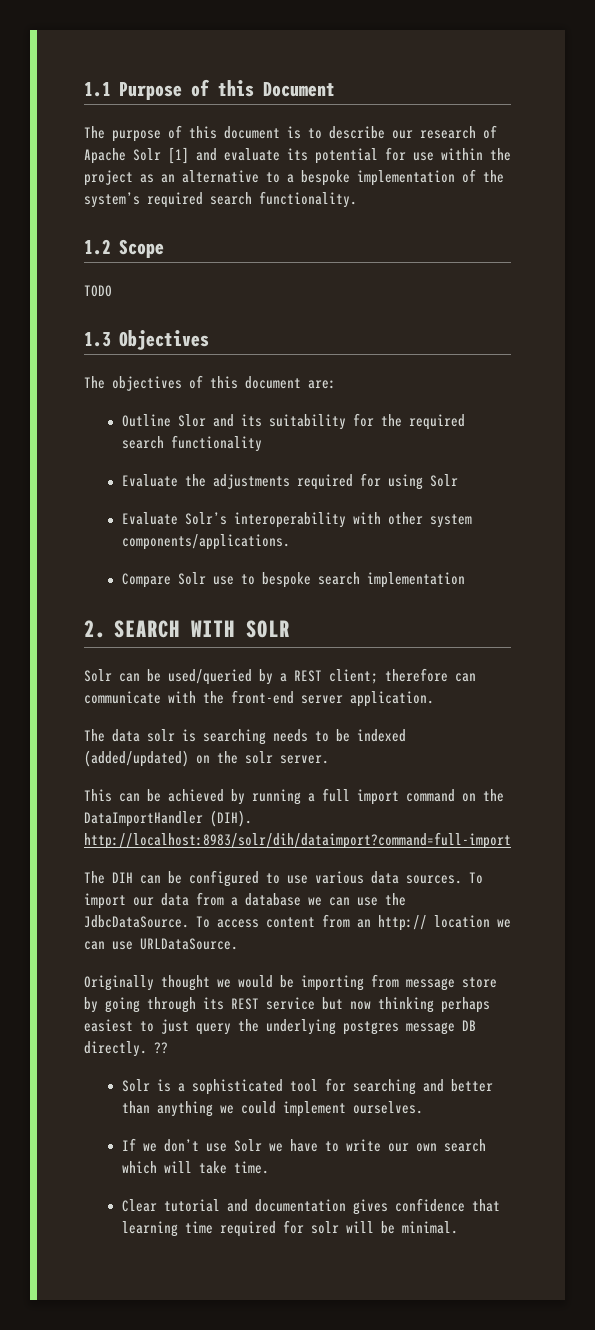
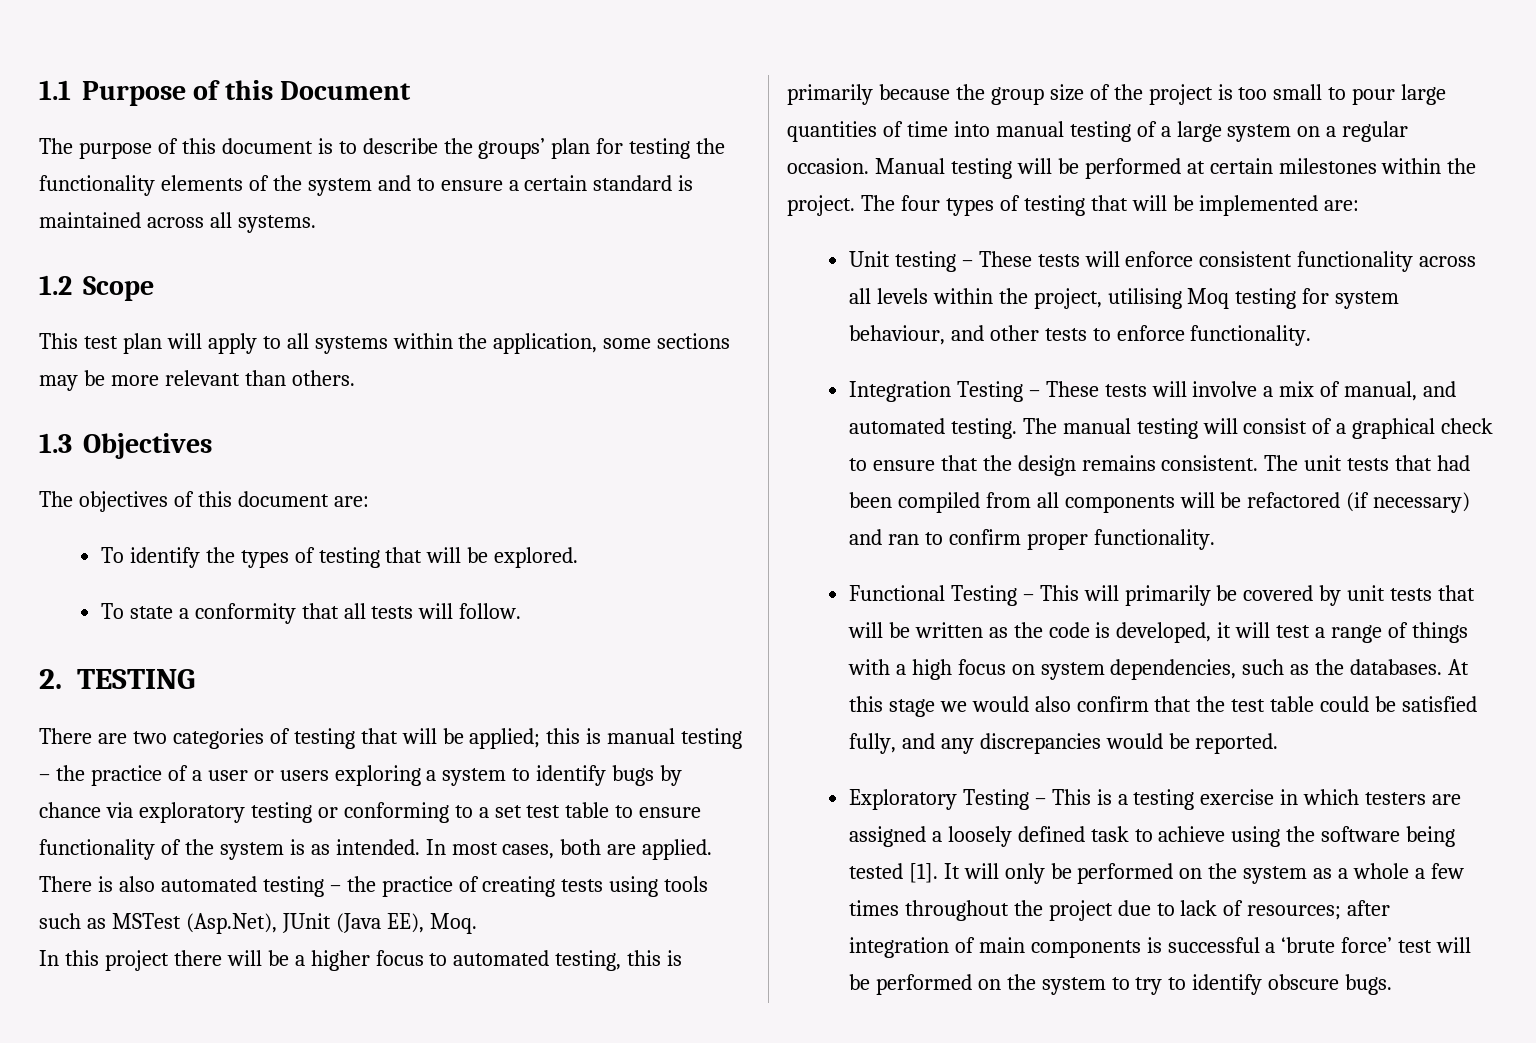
[392,125,497,139] [84,147,511,164] [84,169,504,186] [84,191,357,208] [84,239,164,258] [84,285,112,297] our research of Apache Solr [1] and evaluate its potential for use within the project as an alternative to a bespoke implementation of the system’s required search functionality. // 1.2 Scope // TODO -> [443,138,726,159] [39,175,694,196] [39,212,316,233] [39,275,154,301] [39,333,731,354] [39,370,355,391] the groups’ plan for testing the functionality elements of the system and to ensure a certain standard is maintained across all systems. // 1.2 Scope // This test plan will apply to all systems within the application, some sections may be more relevant than others.
[121,413,465,430] [121,435,262,452] [121,473,458,490] [121,512,472,528] [121,534,290,550] [121,572,465,588] [84,620,290,638] [84,668,476,685] [84,690,434,707] [84,729,406,745] [84,750,329,767] [84,788,504,805] [84,810,252,827] [84,832,511,849] [84,870,483,887] [84,892,406,909] [84,914,511,931] [84,938,238,950] [84,974,497,991] [84,997,490,1013] [84,1019,476,1035] [84,1041,168,1057] [121,1078,493,1095] [121,1101,423,1117] [121,1138,486,1152] [121,1161,269,1174] [121,1198,500,1215] [121,1220,458,1237] Outline Slor and its suitability for the required search functionality // Evaluate the adjustments required for using Solr // Evaluate Solr’s interoperability with other system components/applications. // Compare Solr use to bespoke search implementation // 2. SEARCH WITH SOLR // Solr can be used/queried by a REST client; therefore can communicate with the front-end server application. // The data solr is searching needs to be indexed (added/updated) on the solr server. // This can be achieved by running a full import command on the DataImportHandler (DIH). http://localhost:8983/solr/dih/dataimport?command=full-import // The DIH can be configured to use various data sources. To import our data from a database we can use the JdbcDataSource. To access content from an http:// location we can use URLDataSource. // Originally thought we would be importing from message store by going through its REST service but now thinking perhaps easiest to just query the underlying postgres message DB directly. ?? // Solr is a sophisticated tool for searching and better than anything we could implement ourselves. // If we don’t use Solr we have to write our own search which will take time. // Clear tutorial and documentation gives confidence that learning time required for solr will be minimal. -> [100,547,579,568] [100,603,522,624] [39,669,195,689] [39,728,743,749] [39,765,683,786] [39,802,702,823] [39,839,713,860] [39,876,709,897] [39,913,477,934] [39,950,683,971] [787,84,1447,105] [787,121,1409,142] [787,158,1477,179] [787,195,1360,216] [848,251,1477,272] [848,288,1400,309] [848,325,1312,346] [848,381,1457,402] [848,418,1494,439] [848,455,1471,476] [848,492,1471,513] [848,529,1215,550] [848,585,1476,606] [847,622,1468,643] [847,659,1470,680] [848,696,1478,717] [848,733,1279,754] [848,789,1462,810] [848,826,1456,847] [848,863,1464,884] [848,900,1391,921] [848,937,1472,958] [848,974,1393,995] To identify the types of testing that will be explored. // To state a conformity that all tests will follow. // 2. TESTING // There are two categories of testing that will be applied; this is manual testing – the practice of a user or users exploring a system to identify bugs by chance via exploratory testing or conforming to a set test table to ensure functionality of the system is as intended. In most cases, both are applied. There is also automated testing – the practice of creating tests using tools such as MSTest (Asp.Net), JUnit (Java EE), Moq. // In this project there will be a higher focus to automated testing, this is primarily because the group size of the project is too small to pour large quantities of time into manual testing of a large system on a regular occasion. Manual testing will be performed at certain milestones within the project. The four types of testing that will be implemented are: // Unit testing – These tests will enforce consistent functionality across all levels within the project, utilising Moq testing for system behaviour, and other tests to enforce functionality. // Integration Testing – These tests will involve a mix of manual, and automated testing. The manual testing will consist of a graphical check to ensure that the design remains consistent. The unit tests that had been compiled from all components will be refactored (if necessary) and ran to confirm proper functionality. // Functional Testing – This will primarily be covered by unit tests that will be written as the code is developed, it will test a range of things with a high focus on system dependencies, such as the databases. At this stage we would also confirm that the test table could be satisfied fully, and any discrepancies would be reported. // Exploratory Testing – This is a testing exercise in which testers are assigned a loosely defined task to achieve using the software being tested [1]. It will only be performed on the system as a whole a few times throughout the project due to lack of resources; after integration of main components is successful a ‘brute force’ test will be performed on the system to try to identify obscure bugs.

